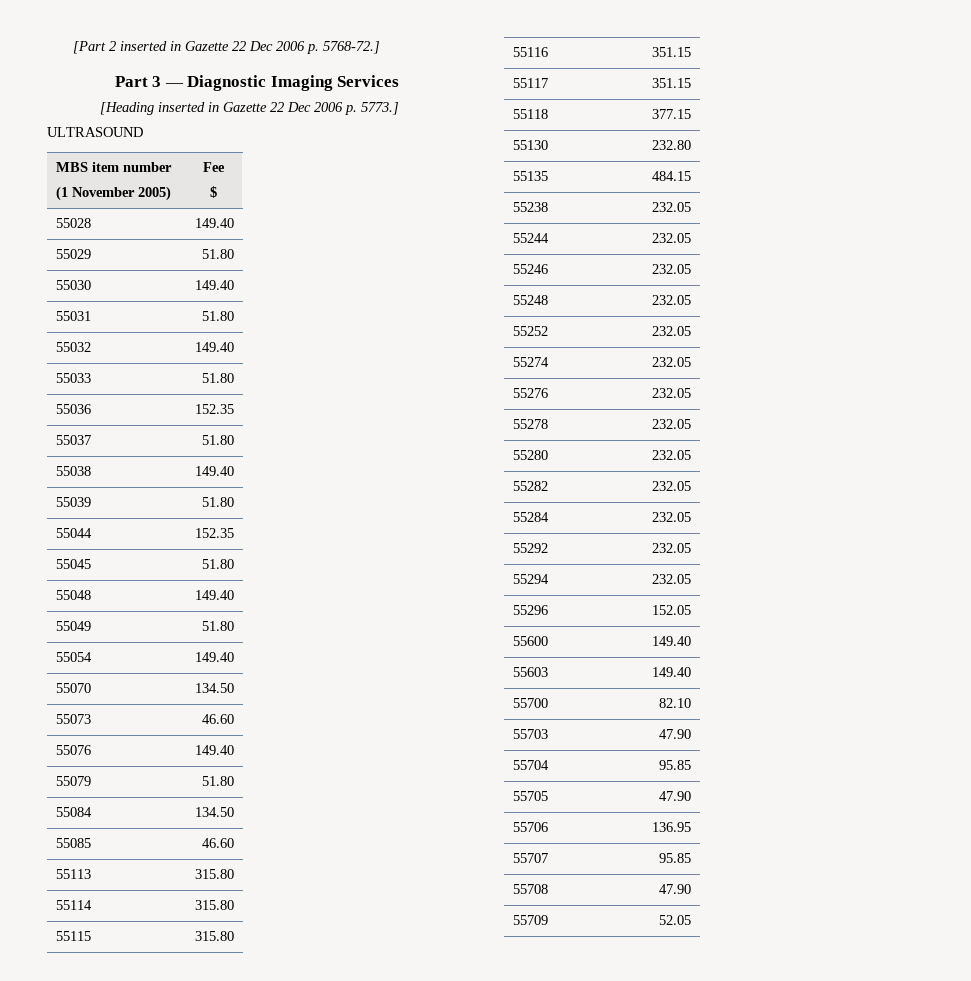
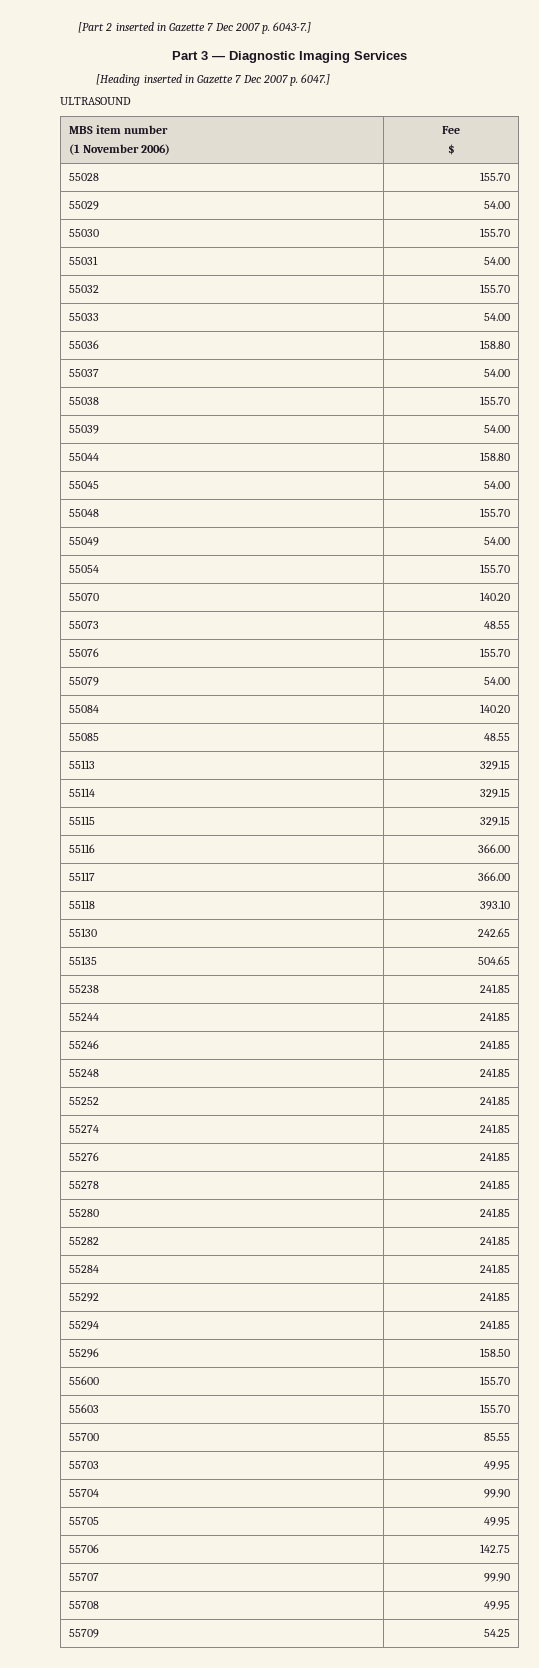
[232,41,381,54] 22 Dec 2006 p. 5768-72.] -> [207,22,312,34] 7 Dec 2007 p. 6043-7.]
[269,102,399,115] 22 Dec 2006 p. 5773.] -> [235,74,331,86] 7 Dec 2007 p. 6047.]
[138,186,172,201] 2005) -> [141,144,171,155] 2006)
[194,218,234,228] 149.40 -> [480,172,511,181] 155.70
[201,249,234,259] 51.80 -> [484,201,511,209] 54.00
[194,280,234,290] 149.40 -> [480,228,511,237] 155.70
[201,311,234,321] 51.80 -> [484,257,511,265] 54.00
[194,342,234,352] 149.40 -> [480,284,511,293] 155.70
[201,373,234,383] 51.80 -> [484,313,511,321] 54.00
[194,404,234,414] 152.35 -> [480,340,511,349] 158.80
[201,435,234,445] 51.80 -> [484,369,511,377] 54.00
[194,466,234,476] 149.40 -> [480,396,511,405] 155.70
[201,497,234,507] 51.80 -> [484,425,511,433] 54.00
[194,528,234,538] 152.35 -> [480,452,511,461] 158.80
[201,559,234,569] 51.80 -> [484,481,511,489] 54.00
[194,590,234,600] 149.40 -> [480,508,511,517] 155.70
[201,621,234,631] 51.80 -> [484,537,511,545] 54.00
[194,652,234,662] 149.40 -> [480,564,511,573] 155.70
[194,683,234,693] 134.50 -> [480,592,511,601] 140.20
[201,714,234,724] 46.60 -> [484,621,511,629] 48.55
[194,745,234,755] 149.40 -> [480,648,511,657] 155.70
[201,776,234,786] 51.80 -> [484,677,511,685] 54.00
[194,807,234,817] 134.50 -> [480,704,511,713] 140.20
[201,838,234,848] 46.60 -> [484,733,511,741] 48.55
[194,869,234,879] 315.80 -> [480,760,511,770] 329.15
[194,900,234,910] 315.80 -> [480,788,511,798] 329.15
[194,931,234,941] 315.80 -> [480,816,511,826] 329.15
[651,47,691,57] 351.15 -> [478,844,511,853] 366.00
[651,78,691,88] 351.15 -> [478,872,511,881] 366.00
[651,109,691,119] 377.15 -> [480,900,511,910] 393.10
[651,140,691,150] 232.80 -> [478,928,511,937] 242.65
[651,171,691,181] 484.15 -> [478,956,511,965] 504.65
[651,202,691,212] 232.05 -> [480,984,511,993] 241.85
[651,233,691,243] 232.05 -> [480,1012,511,1021] 241.85
[651,264,691,274] 232.05 -> [480,1040,511,1049] 241.85
[651,295,691,305] 232.05 -> [480,1068,511,1077] 241.85
[651,326,691,336] 232.05 -> [480,1096,511,1105] 241.85
[651,357,691,367] 232.05 -> [480,1124,511,1133] 241.85
[651,388,691,398] 232.05 -> [480,1152,511,1161] 241.85
[651,419,691,429] 232.05 -> [480,1180,511,1189] 241.85
[651,450,691,460] 232.05 -> [480,1208,511,1217] 241.85
[651,481,691,491] 232.05 -> [480,1236,511,1245] 241.85
[651,512,691,522] 232.05 -> [480,1264,511,1273] 241.85
[651,543,691,553] 232.05 -> [480,1292,511,1301] 241.85
[651,574,691,584] 232.05 -> [480,1320,511,1329] 241.85
[651,605,691,615] 152.05 -> [480,1348,511,1357] 158.50
[651,636,691,646] 149.40 -> [480,1376,511,1385] 155.70
[651,667,691,677] 149.40 -> [480,1404,511,1413] 155.70
[658,698,691,708] 82.10 -> [484,1433,511,1441] 85.55
[658,729,691,739] 47.90 -> [484,1461,511,1470] 49.95
[658,760,691,770] 95.85 -> [484,1489,511,1498] 99.90
[658,791,691,801] 47.90 -> [484,1517,511,1526] 49.95
[651,822,691,832] 136.95 -> [480,1544,511,1553] 142.75
[658,853,691,863] 95.85 -> [484,1573,511,1582] 99.90
[658,884,691,894] 47.90 -> [484,1601,511,1610] 49.95
[658,915,691,925] 52.05 -> [484,1629,511,1637] 54.25

